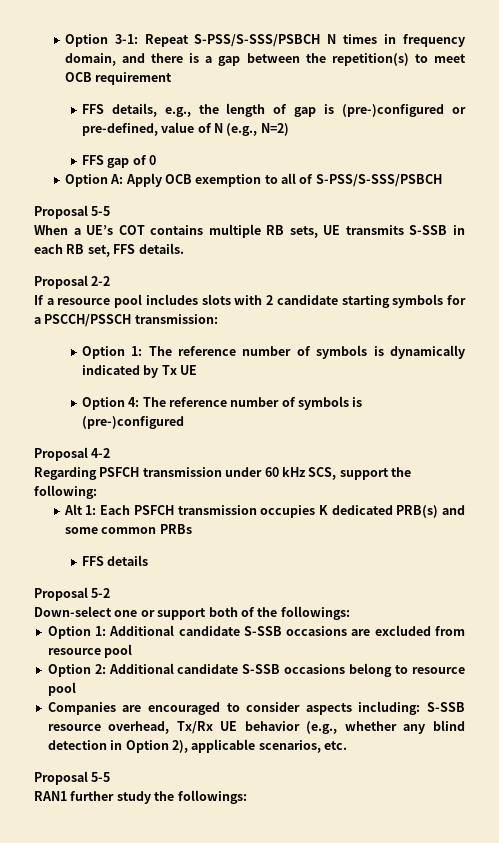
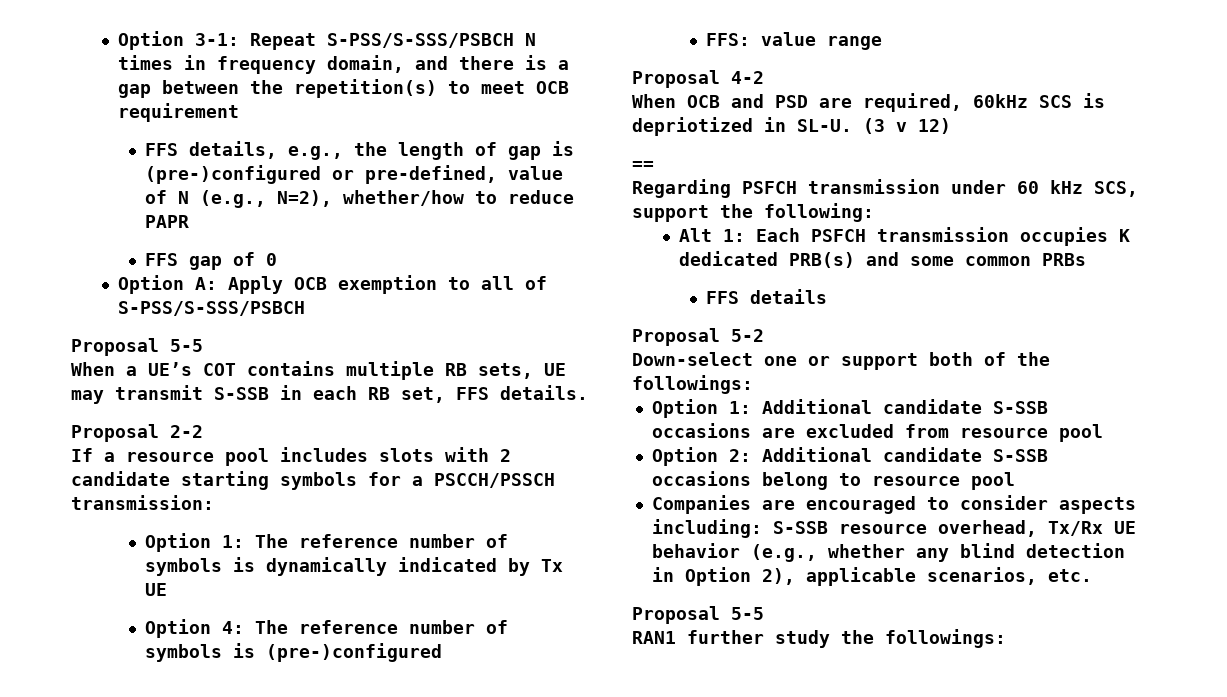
[260,123,289,136] N=2) -> [277,190,575,207] [145,215,190,228] N=2), whether/how to reduce PAPR
[345,225,404,235] transmits -> [71,385,203,404] may transmit
(184, 422) none -> [706,32,883,50] // FFS: value range
(111, 453) none -> [632,93,1105,112] [632,117,951,136] [632,161,654,170] // When OCB and PSD are required, 60kHz SCS is depriotized in SL-U. (3 v 12) // ==

